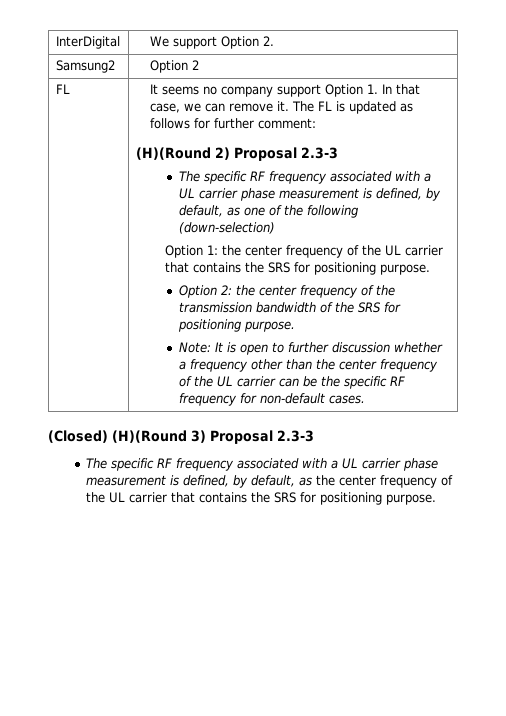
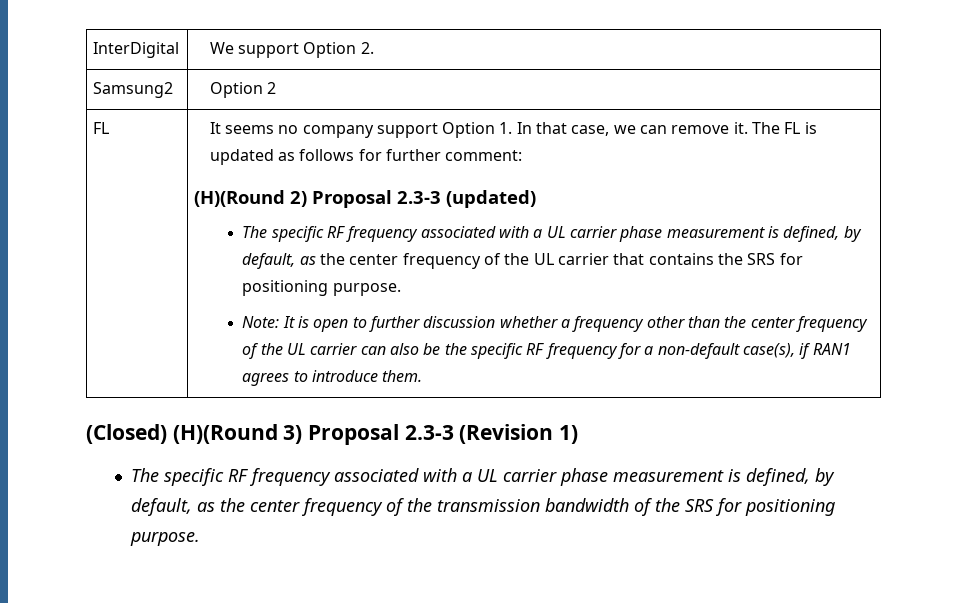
(338, 153) none -> [446,190,537,208] (updated)
[243,205,358,218] [178,222,275,234] [164,245,443,258] [164,262,430,275] [178,285,395,298] [178,302,401,313] [177,319,295,332] [178,342,443,355] [178,359,438,372] [178,376,405,389] [178,393,365,406] [48,430,314,444] [85,458,438,471] [85,475,312,488] one of the following (down-selection) // Option 1: the center frequency of the UL carrier that contains the SRS for positioning purpose. // Option 2: the center frequency of the transmission bandwidth of the SRS for positioning purpose. // Note: It is open to further discussion whether a frequency other than the center frequency of the UL carrier can be the specific RF frequency for non-default cases. // (Closed) (H)(Round 3) Proposal 2.3-3 // The specific RF frequency associated with a UL carrier phase measurement is defined, by default, as -> (316, 260) none
(436, 499) none -> [242,316,868,332] [242,343,851,359] [242,370,423,386] [86,424,579,445] [131,468,836,486] [131,498,836,516] [130,531,201,546] // Note: It is open to further discussion whether a frequency other than the center frequency of the UL carrier can also be the specific RF frequency for a non-default case(s), if RAN1 agrees to introduce them. // (Closed) (H)(Round 3) Proposal 2.3-3 (Revision 1) // The specific RF frequency associated with a UL carrier phase measurement is defined, by default, as the center frequency of the transmission bandwidth of the SRS for positioning purpose.

